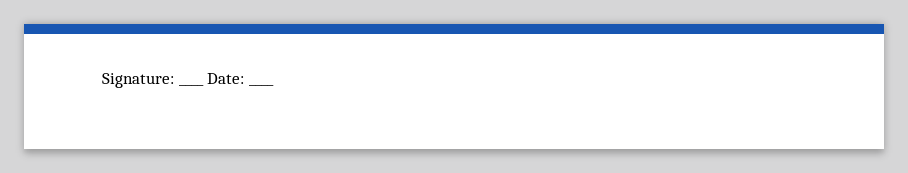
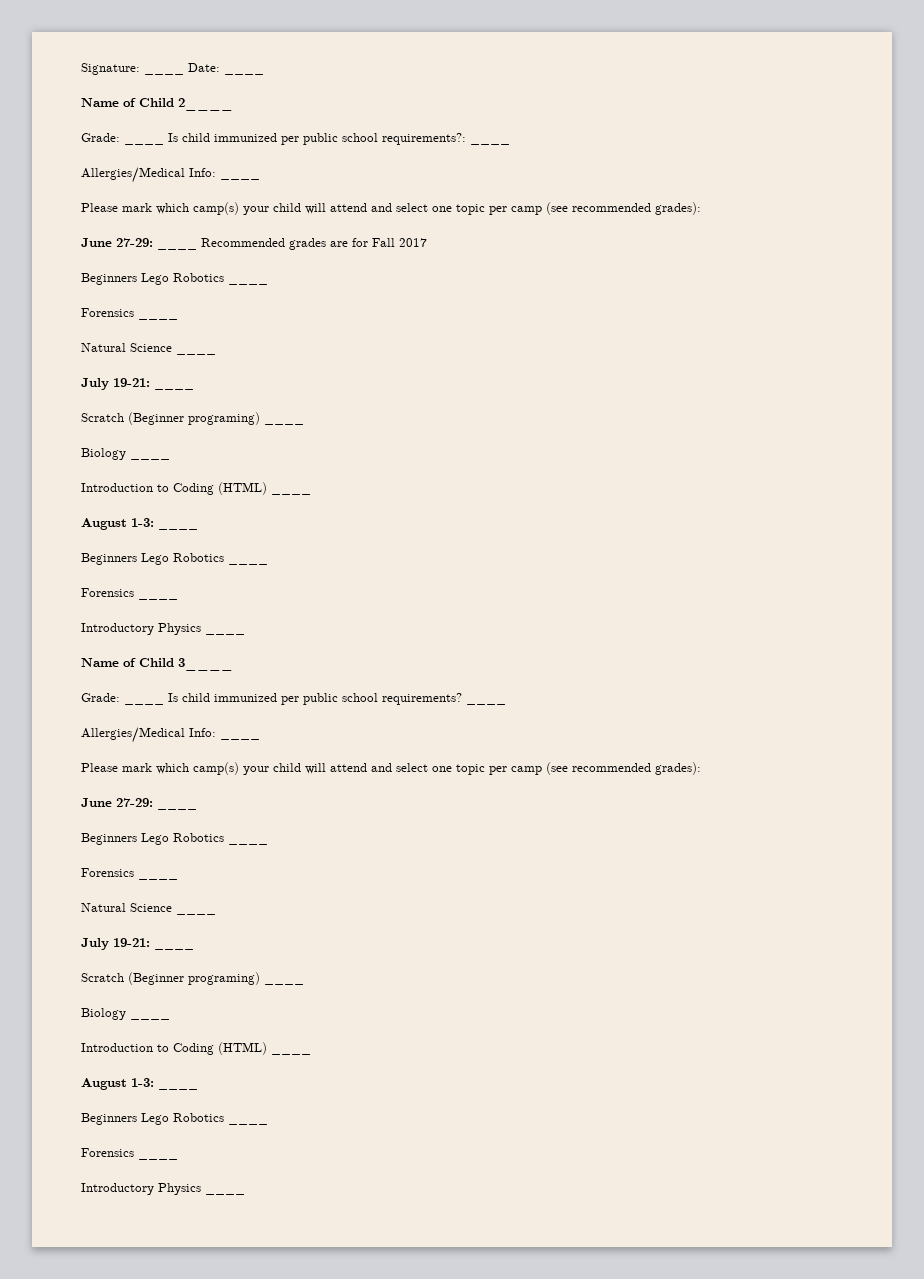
(274, 85) none -> [81,98,233,111] [81,133,120,142] [124,142,164,145] [168,133,510,145] [81,167,216,183] [220,177,260,180] [81,202,701,215] [81,238,153,247] [157,247,197,250] [201,238,427,250] [81,273,224,285] [228,282,268,285] [81,308,134,317] [138,317,178,320] [81,343,172,352] [176,352,216,355] [81,378,150,390] [154,387,194,390] [81,412,304,425] [81,448,170,460] [81,482,311,495] [81,518,154,530] [158,527,198,530] [81,553,224,565] [228,562,268,565] [81,588,134,597] [138,597,178,600] [81,623,245,635] [81,658,233,671] [81,693,120,702] [124,702,164,705] [168,693,506,705] [81,727,216,743] [220,737,260,740] [81,762,701,775] [81,798,153,807] [157,807,197,810] [81,833,224,845] [228,842,268,845] [81,868,134,877] [138,877,178,880] [81,903,172,912] [176,912,216,915] [81,938,150,950] [154,947,194,950] [81,972,304,985] [81,1008,170,1020] [81,1042,311,1055] [81,1078,154,1090] [158,1087,198,1090] [81,1113,224,1125] [228,1122,268,1125] [81,1148,134,1157] [138,1157,178,1160] [81,1183,245,1195] // Name of Child 2____ // Grade: ____ Is child immunized per public school requirements?: ____ // Allergies/Medical Info: ____ // Please mark which camp(s) your child will attend and select one topic per camp (see recommended grades): // June 27-29: ____ Recommended grades are for Fall 2017 // Beginners Lego Robotics ____ // Forensics ____ // Natural Science ____ // July 19-21: ____ // Scratch (Beginner programing) ____ // Biology ____ // Introduction to Coding (HTML) ____ // August 1-3: ____ // Beginners Lego Robotics ____ // Forensics ____ // Introductory Physics ____ // Name of Child 3____ // Grade: ____ Is child immunized per public school requirements? ____ // Allergies/Medical Info: ____ // Please mark which camp(s) your child will attend and select one topic per camp (see recommended grades): // June 27-29: ____ // Beginners Lego Robotics ____ // Forensics ____ // Natural Science ____ // July 19-21: ____ // Scratch (Beginner programing) ____ // Biology ____ // Introduction to Coding (HTML) ____ // August 1-3: ____ // Beginners Lego Robotics ____ // Forensics ____ // Introductory Physics ____

